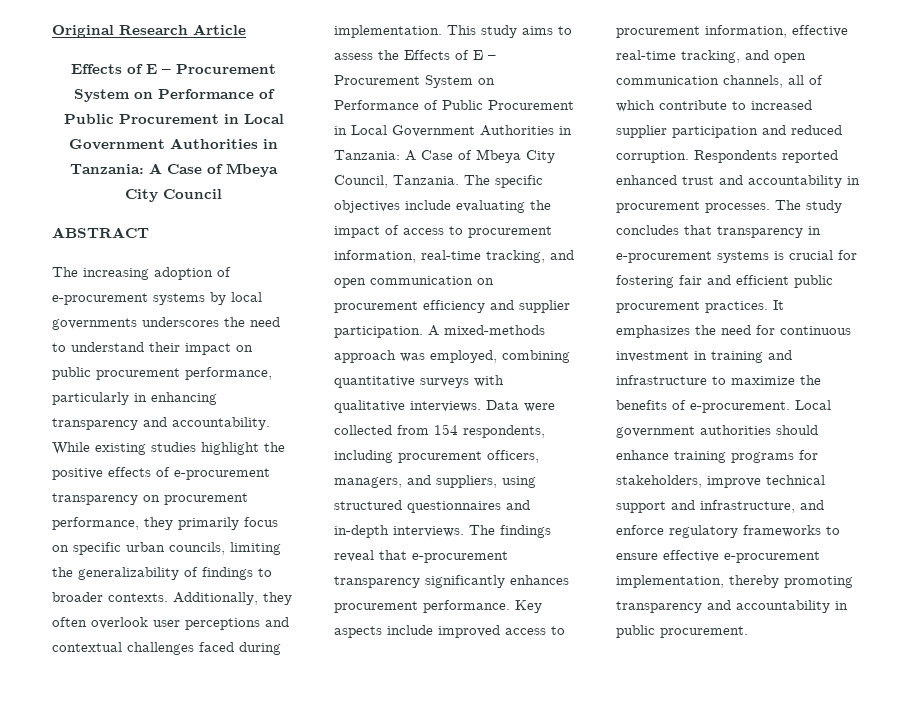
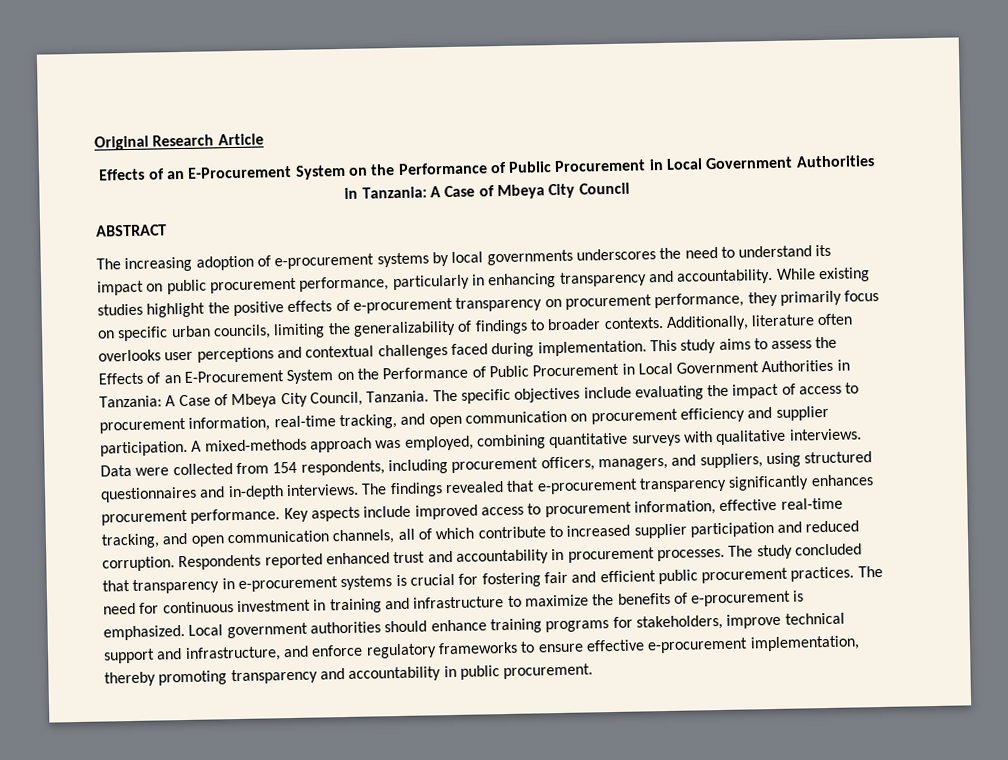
[146,64,276,74] [74,89,153,102] E – Procurement System on -> [166,163,396,180] an E-Procurement System on the
[149,342,180,352] their -> [815,244,832,257] its
[263,592,292,605] [52,617,148,629] they often overlook -> [751,313,854,327] [98,349,161,362] literature often overlooks
[473,50,496,60] [334,75,495,88] E – Procurement System on -> [163,368,379,385] an E-Procurement System on the
[334,550,374,562] reveal -> [444,481,504,494] revealed
[616,225,679,235] concludes -> [794,543,862,556] concluded
[773,300,784,310] [616,325,716,338] It emphasizes the -> [857,565,883,578] The
[690,401,790,413] e-procurement. -> [691,590,805,607] [103,625,185,641] e-procurement is emphasized.

